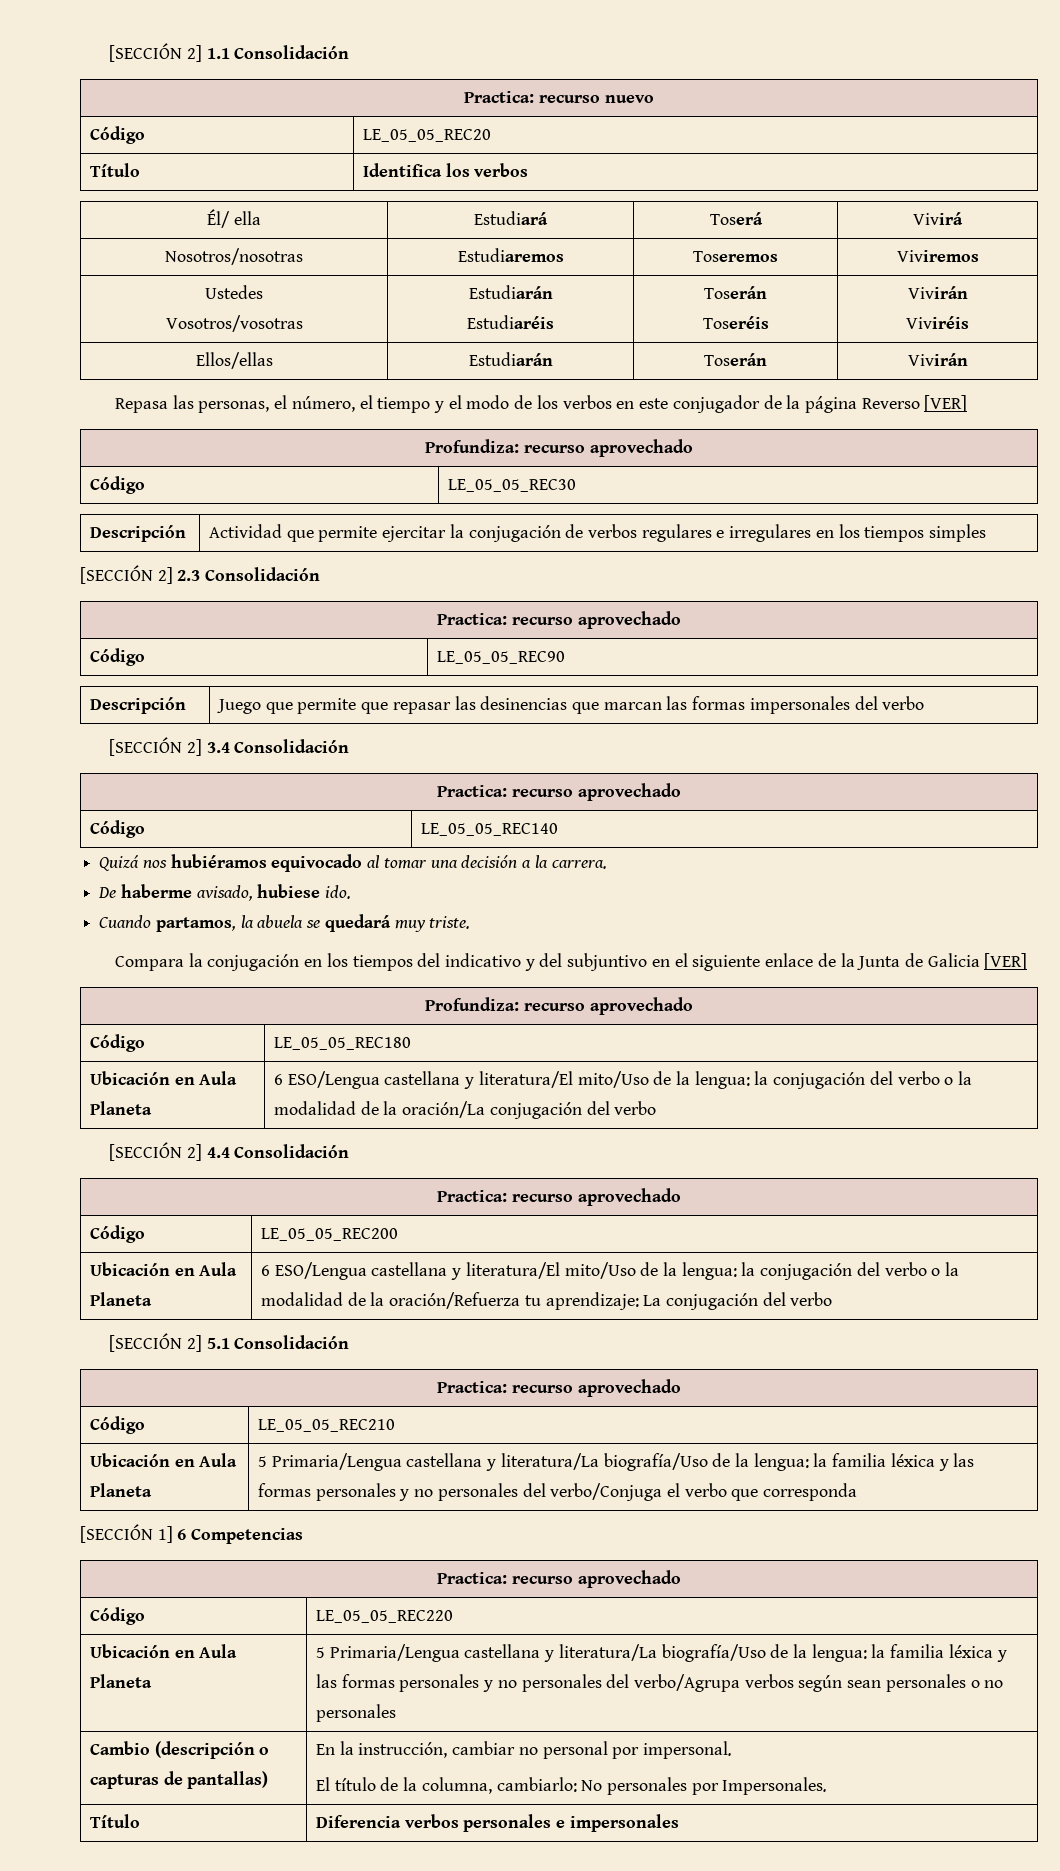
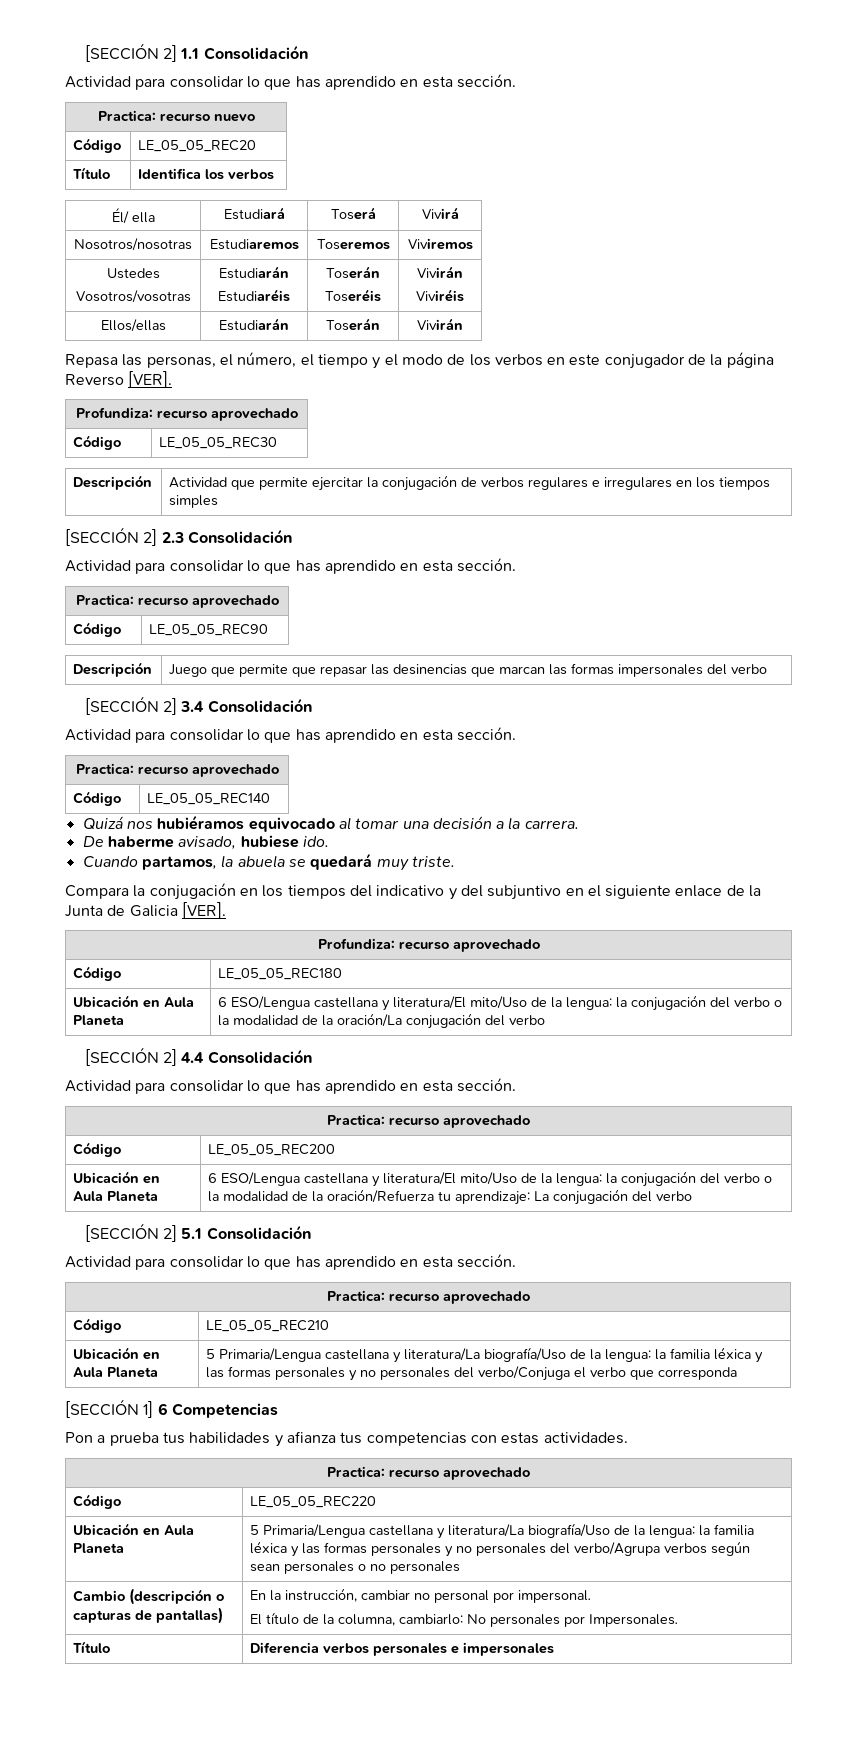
(350, 52) none -> [65,74,516,90] // Actividad para consolidar lo que has aprendido en esta sección.
[924,395,968,412] [VER] -> [128,371,173,388] [VER].
(321, 574) none -> [65,558,516,574] // Actividad para consolidar lo que has aprendido en esta sección.
(350, 746) none -> [65,727,516,743] // Actividad para consolidar lo que has aprendido en esta sección.
[984,953,1028,970] [VER] -> [181,902,226,919] [VER].
(350, 1151) none -> [65,1078,516,1094] // Actividad para consolidar lo que has aprendido en esta sección.
(350, 1342) none -> [65,1254,516,1270] // Actividad para consolidar lo que has aprendido en esta sección.
(304, 1536) none -> [65,1431,628,1447] // Pon a prueba tus habilidades y afianza tus competencias con estas actividades.

